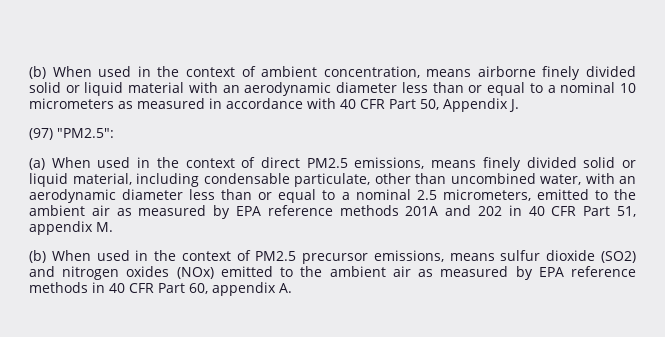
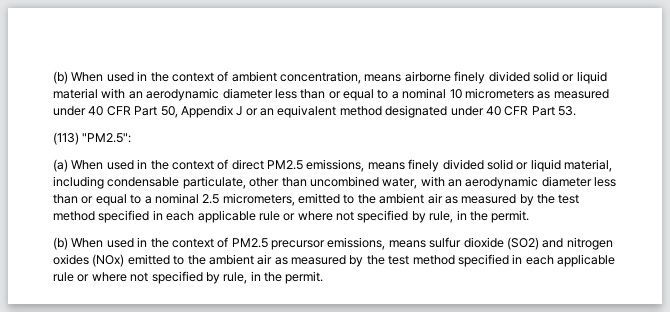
[209,98,336,109] in accordance with -> [53,106,86,116] under
[509,99,519,112] [29,128,53,140] J. // (97) -> [236,105,576,118] [53,132,79,145] J or an equivalent method designated under 40 CFR Part 53. // (113)
[236,205,636,217] [29,221,113,235] EPA reference methods 201A and 202 in 40 CFR Part 51, appendix M. -> [537,194,580,204] [53,210,530,223] the test method specified in each applicable rule or where not specified by rule, in the permit.
[538,266,636,277] [29,282,292,296] EPA reference methods in 40 CFR Part 60, appendix A. -> [366,254,615,267] [53,271,324,284] the test method specified in each applicable rule or where not specified by rule, in the permit.

